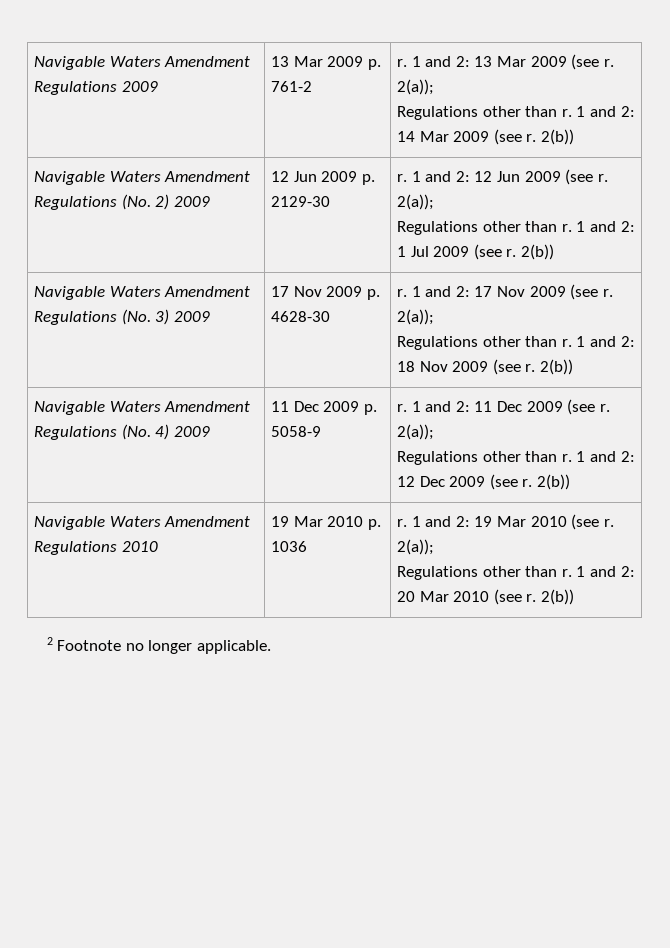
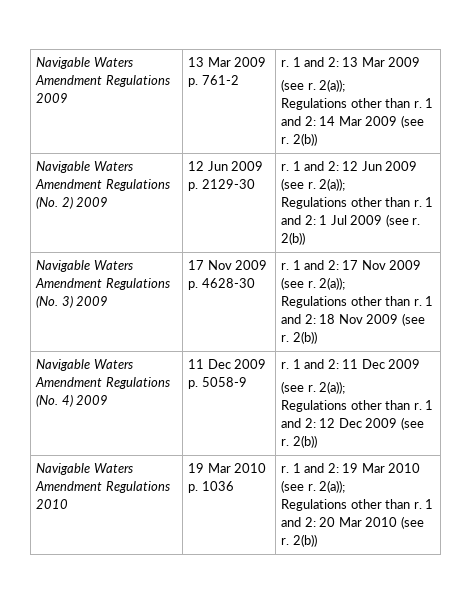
(567, 61) none -> (421, 62) //
(563, 406) none -> (421, 364) //
[46,637,271,654] // 2 Footnote no longer applicable. -> (317, 540) none

